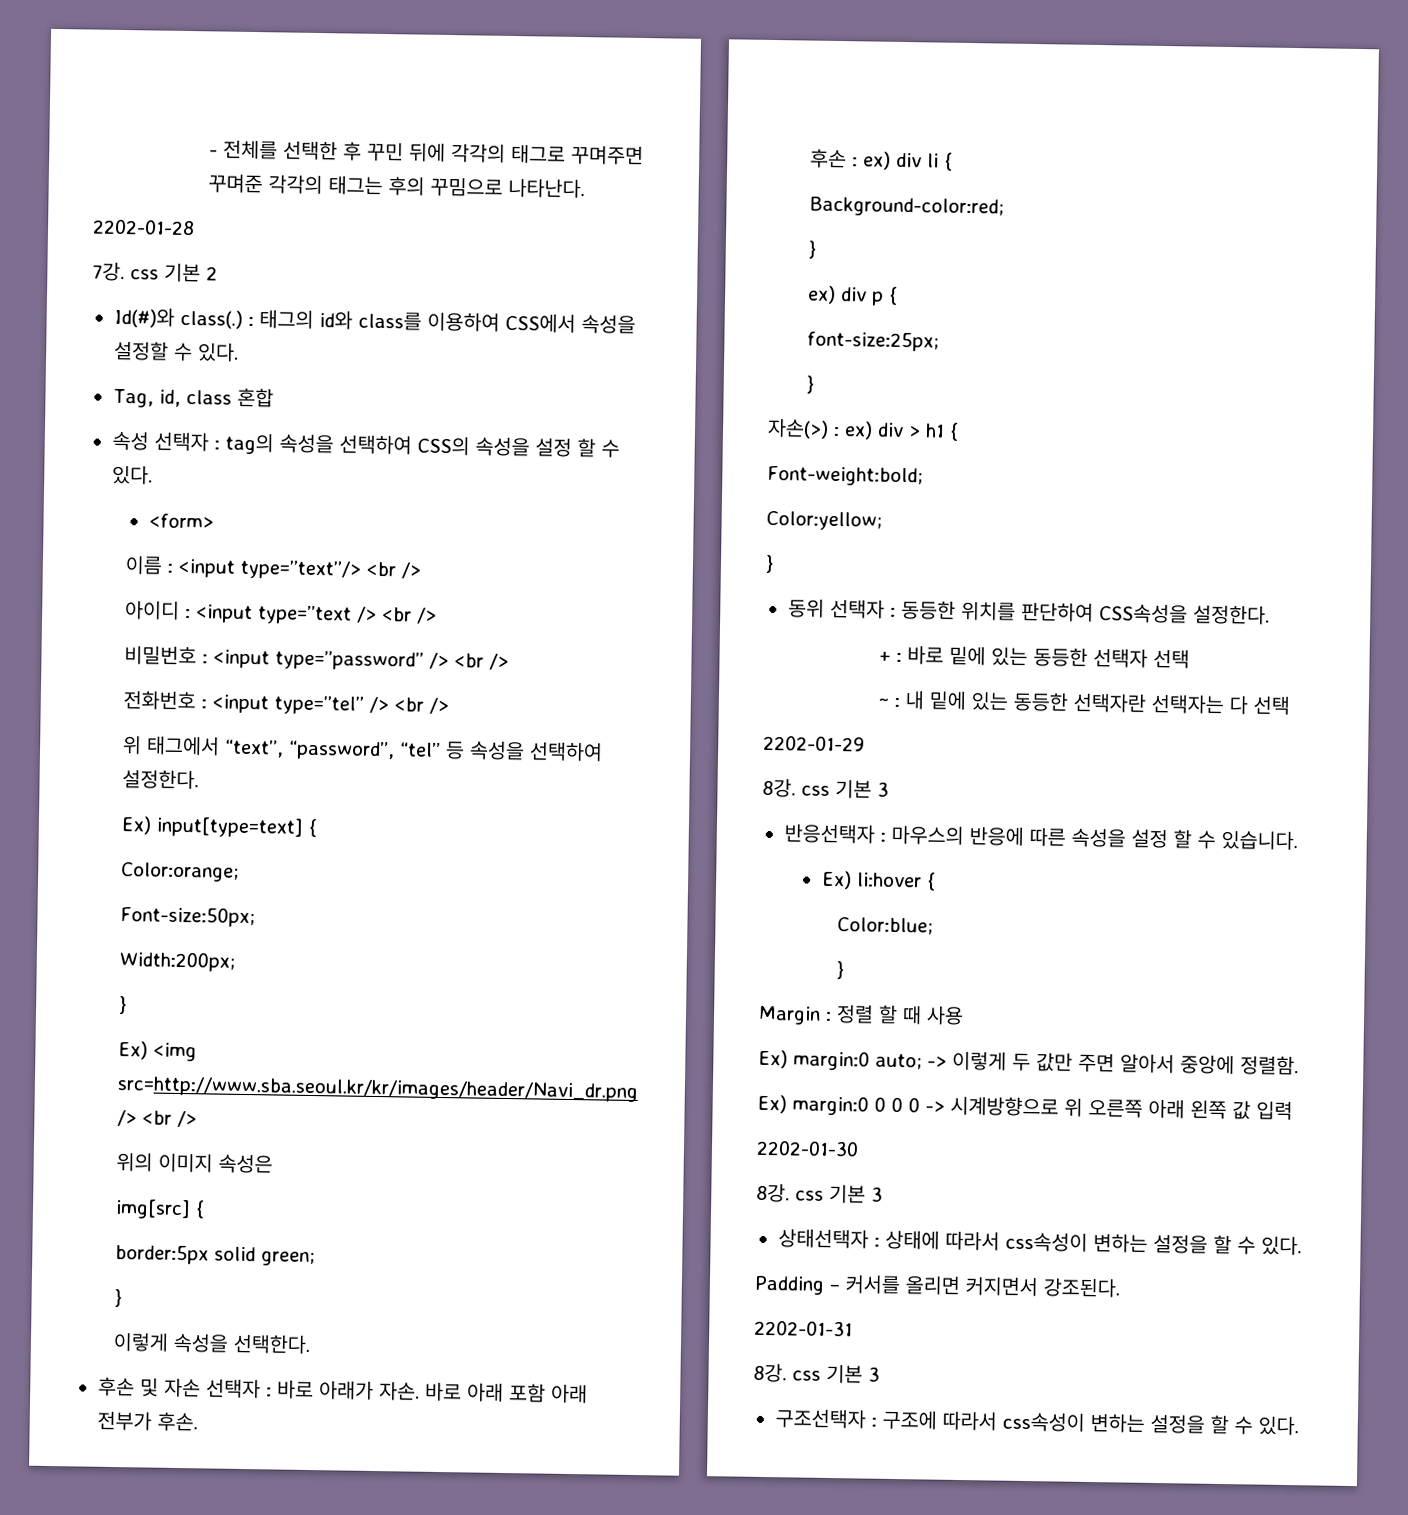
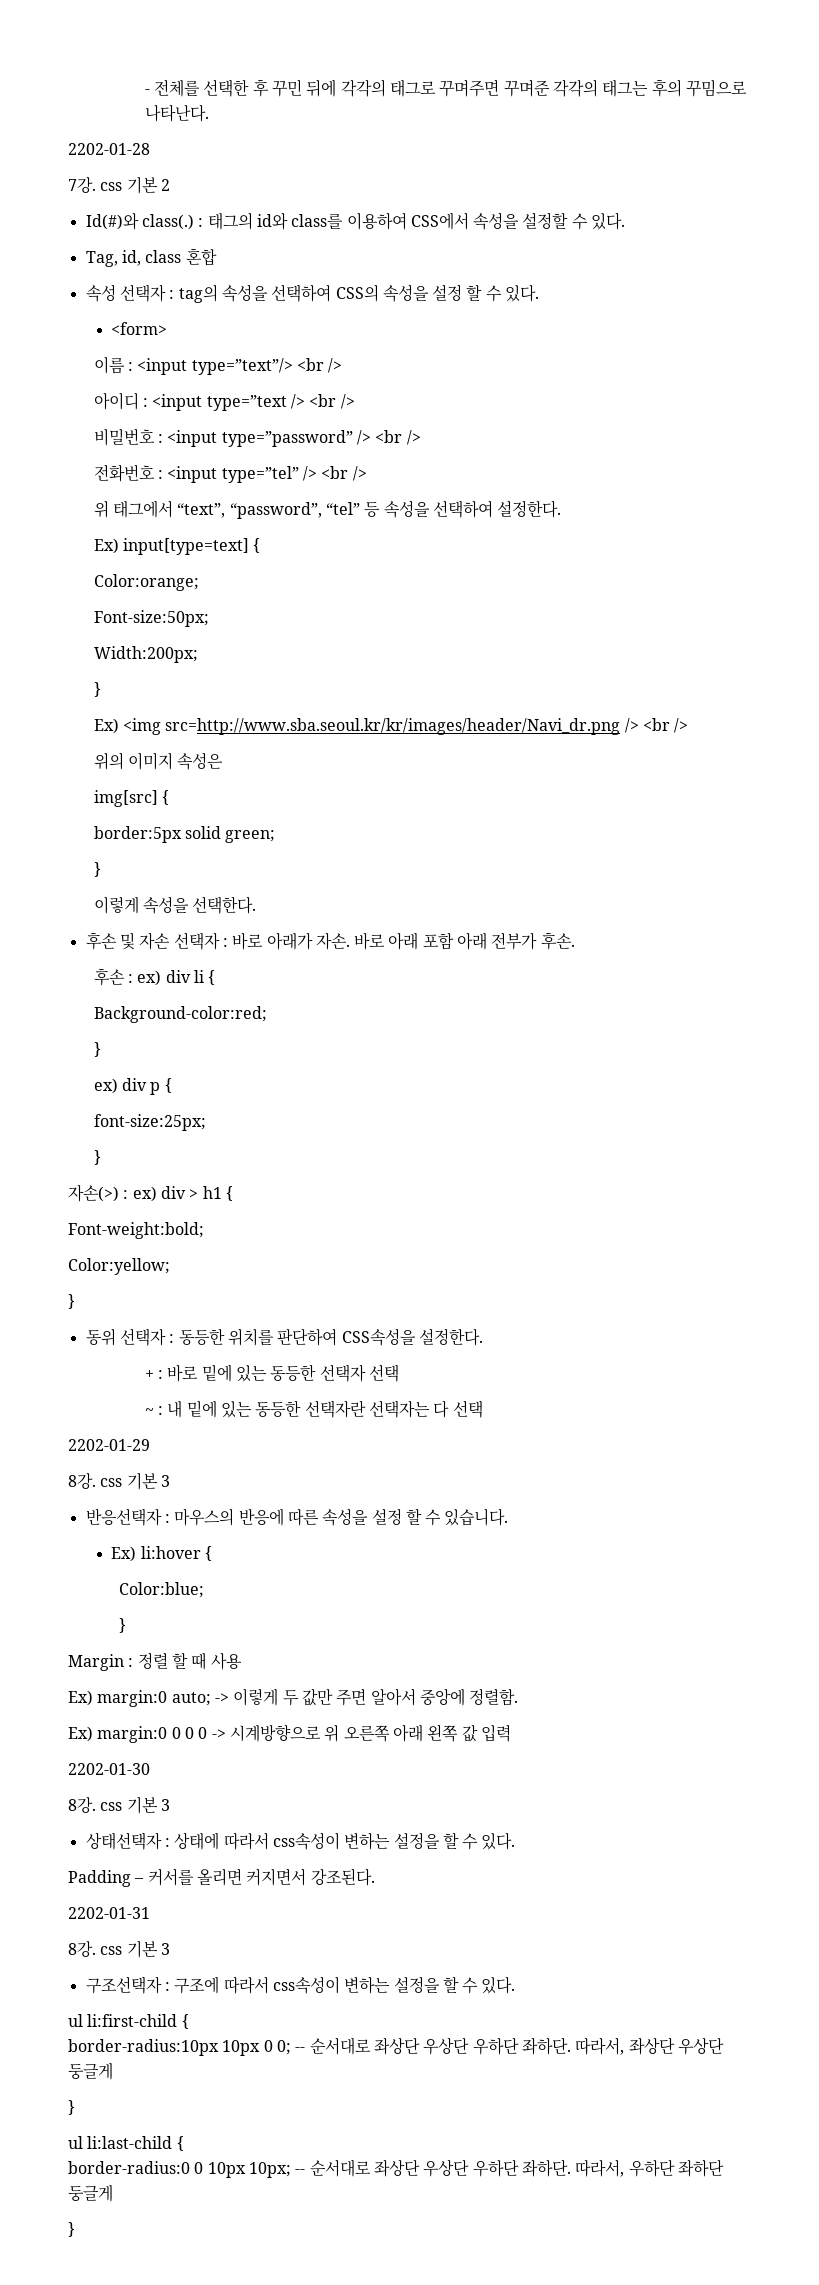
(1299, 1425) none -> [68,2014,189,2029] [68,2037,724,2056] [68,2062,113,2080] [68,2100,75,2115] [68,2136,184,2151] [68,2159,724,2178] [68,2184,113,2202] [68,2222,75,2237] // ul li:first-child { // border-radius:10px 10px 0 0; -- 순서대로 좌상단 우상단 우하단 좌하단. 따라서, 좌상단 우상단 둥글게 // } // ul li:last-child { // border-radius:0 0 10px 10px; -- 순서대로 좌상단 우상단 우하단 좌하단. 따라서, 우하단 좌하단 둥글게 // }

